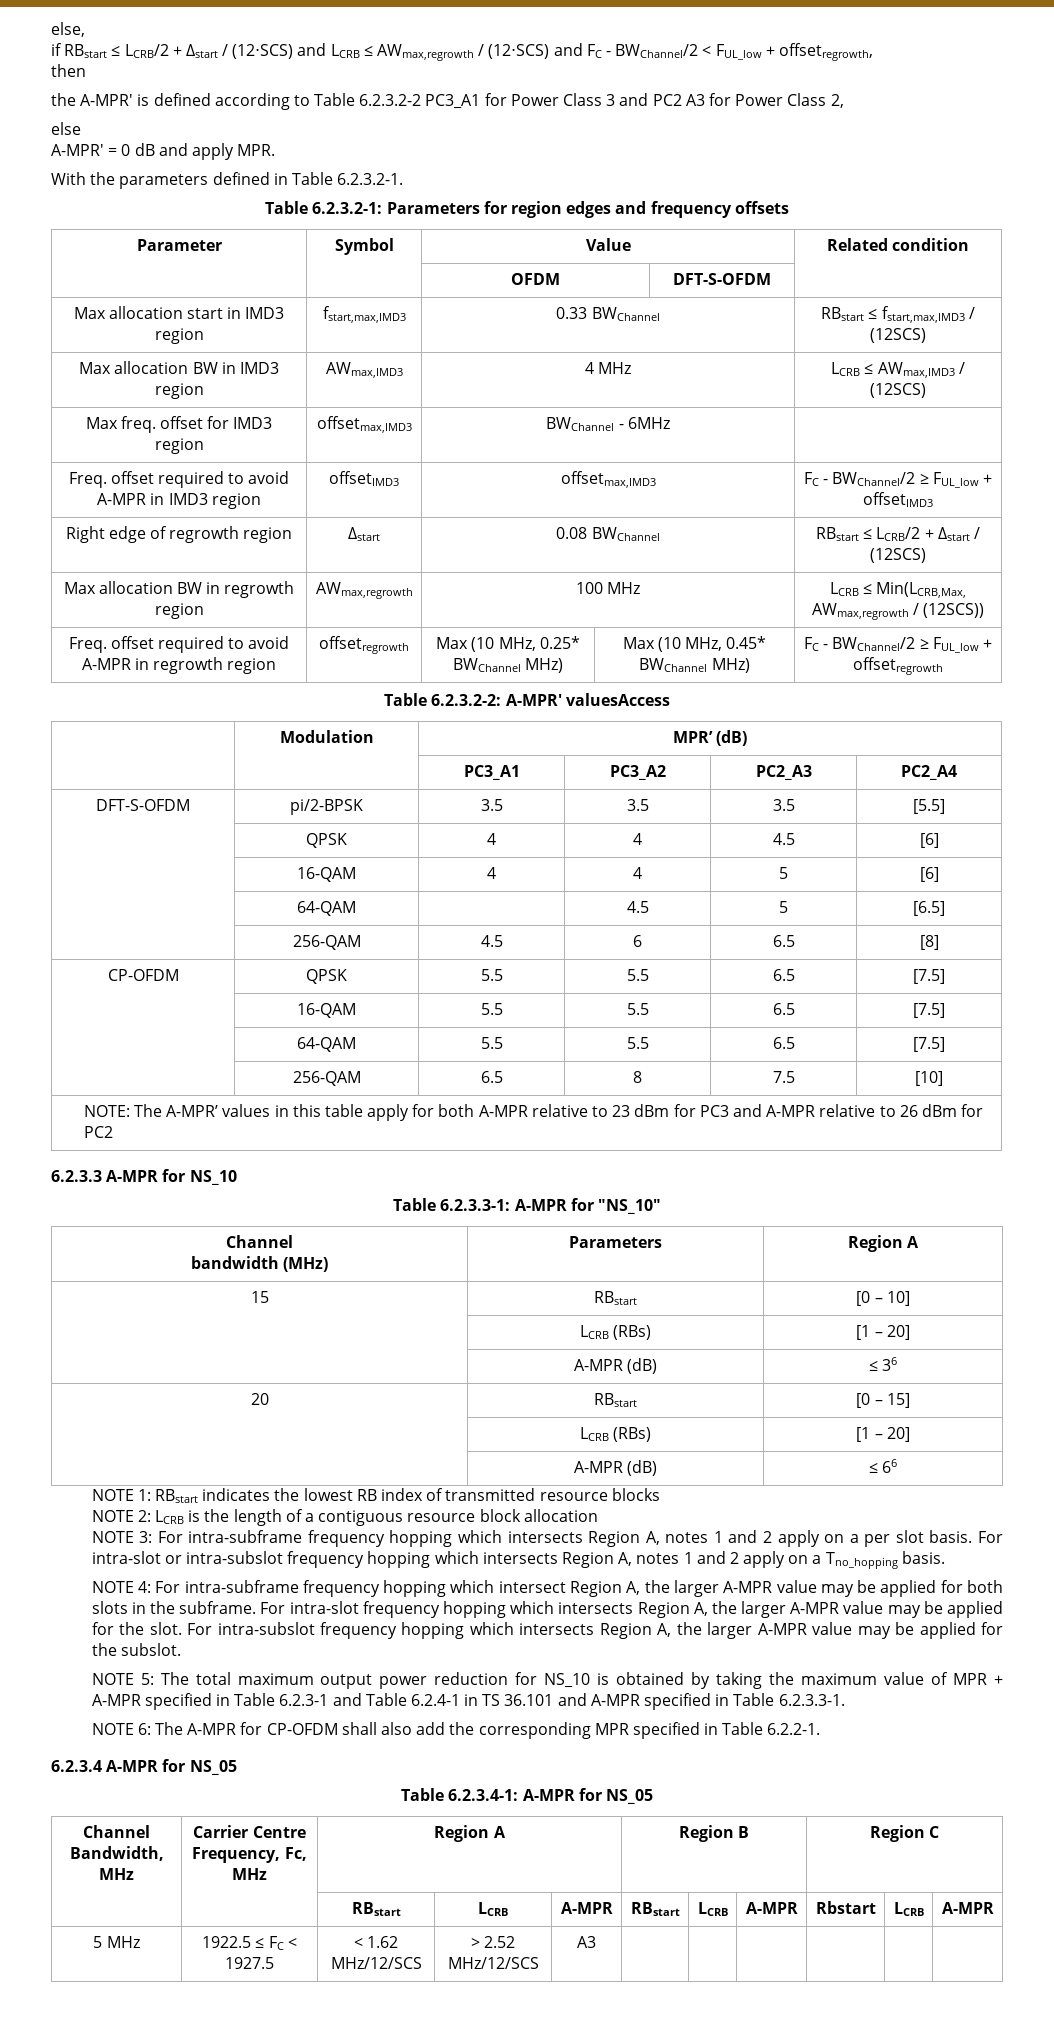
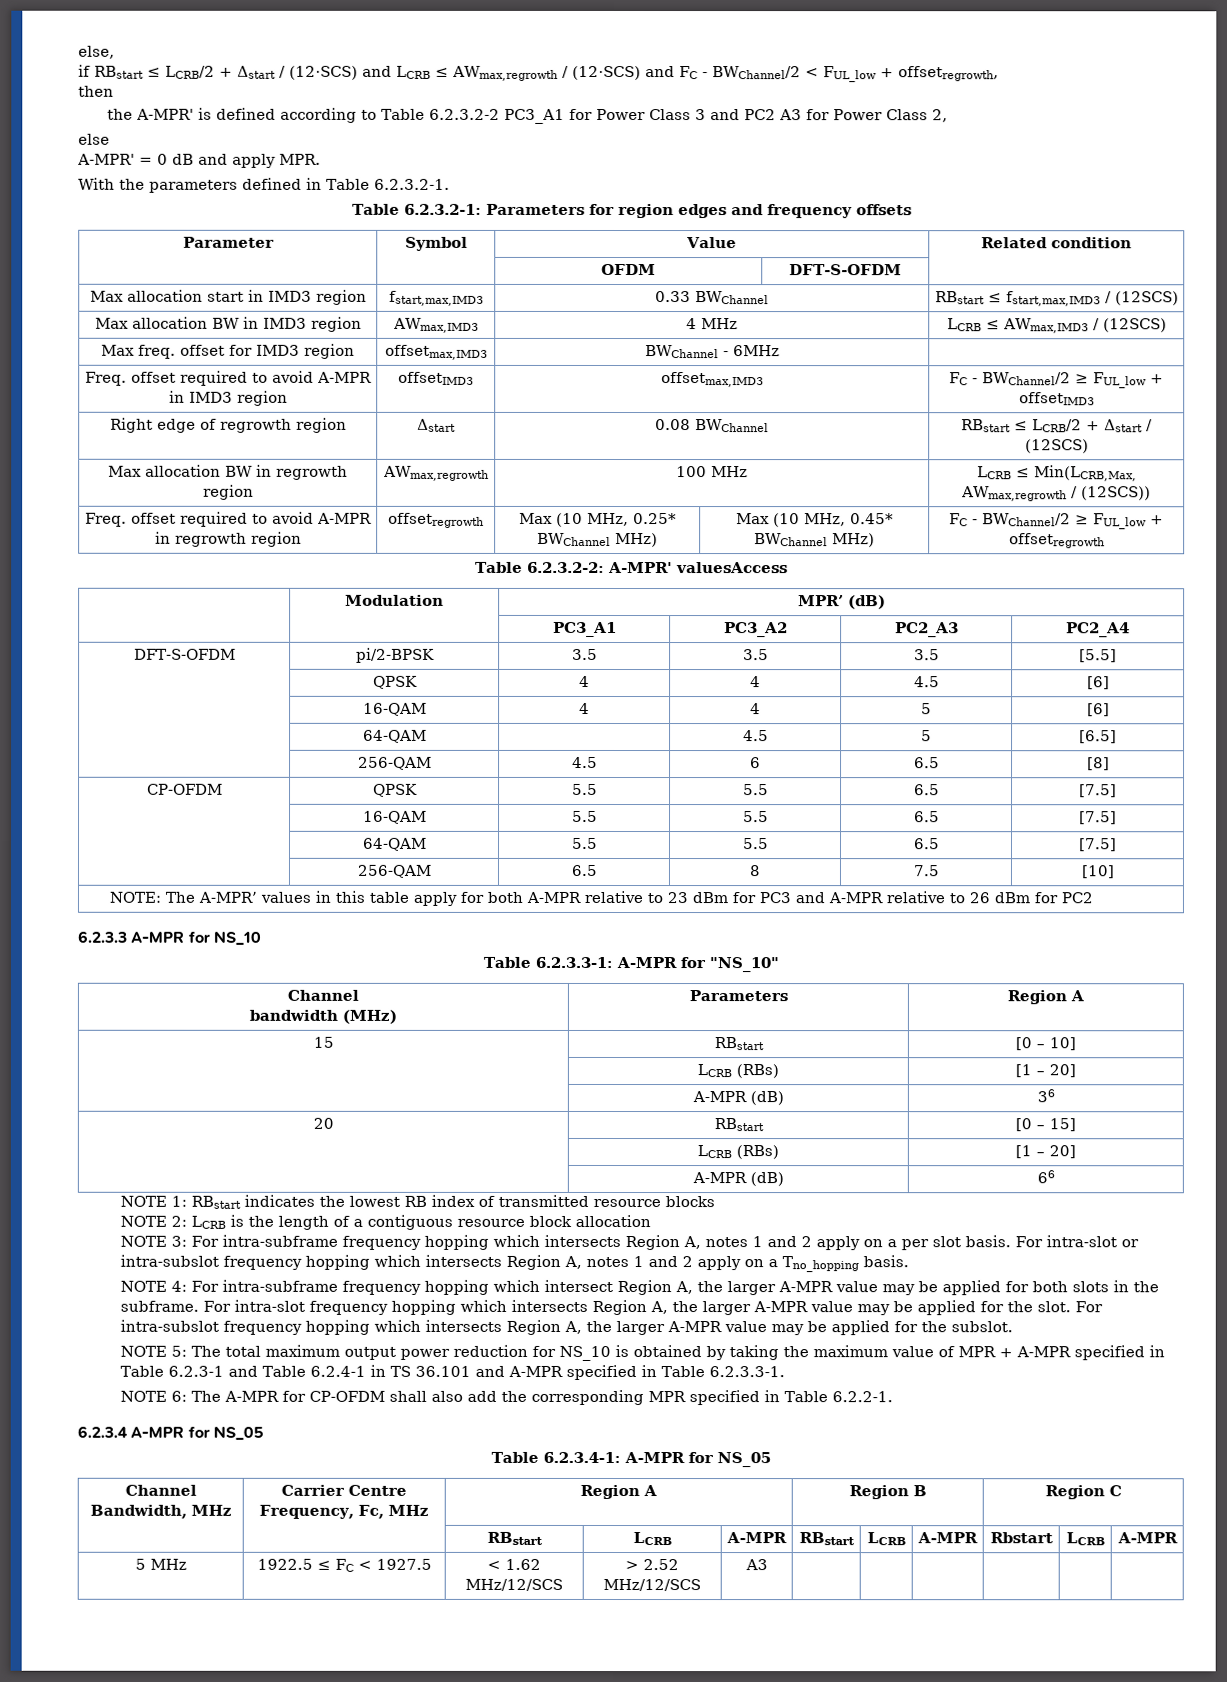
[868,1360,878,1371] ≤ -> (784, 1098) none
[868,1462,878,1473] ≤ -> (784, 1179) none

